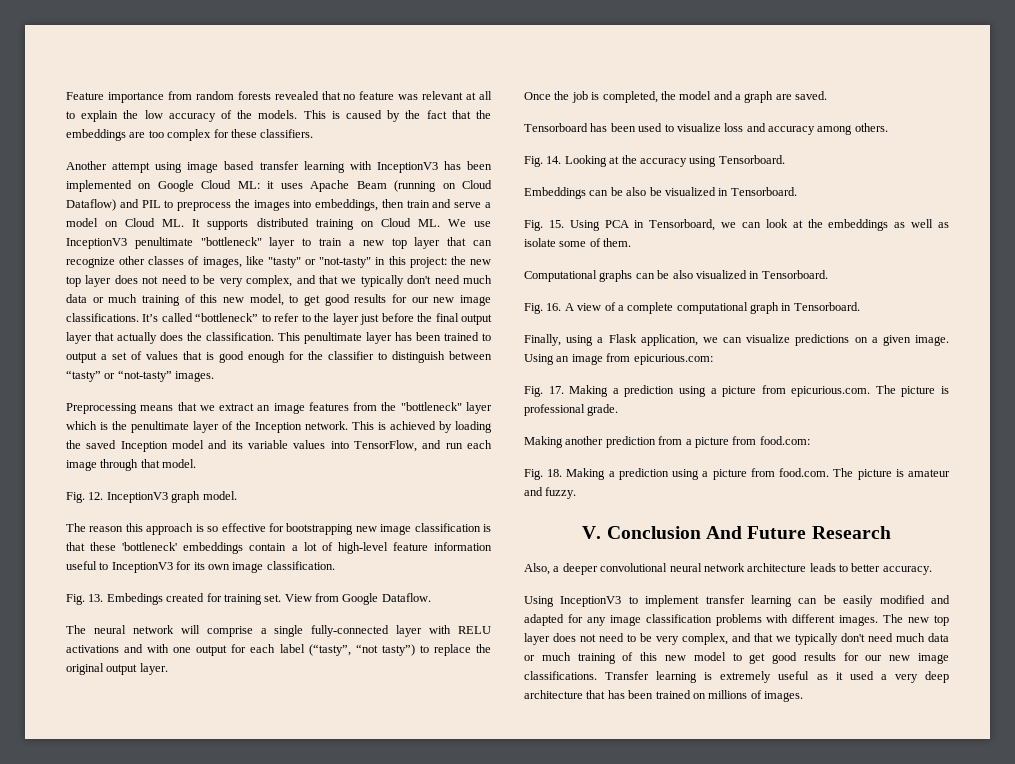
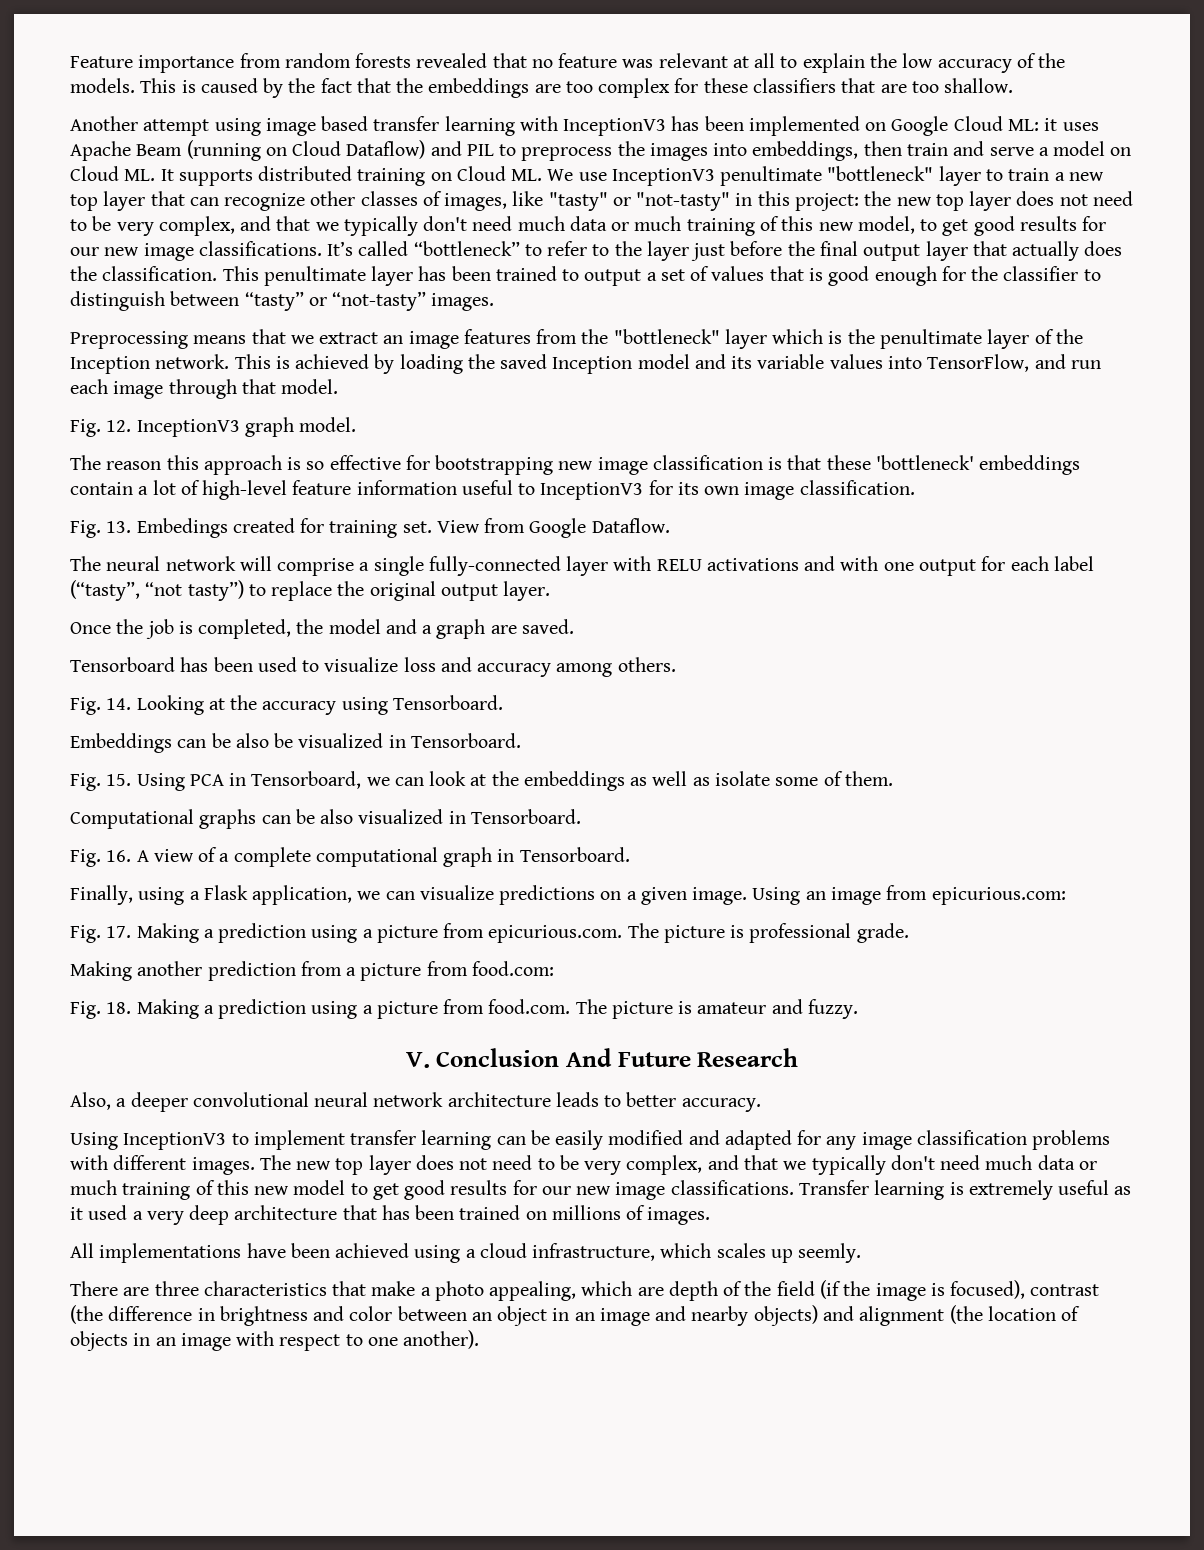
[260,129,314,138] classifiers. -> [752,78,1014,93] classifiers that are too shallow.
(803, 696) none -> [70,1243,862,1263] [70,1280,1100,1301] [70,1305,1081,1326] [70,1330,480,1351] // All implementations have been achieved using a cloud infrastructure, which scales up seemly. // There are three characteristics that make a photo appealing, which are depth of the field (if the image is focused), contrast (the difference in brightness and color between an object in an image and nearby objects) and alignment (the location of objects in an image with respect to one another).

